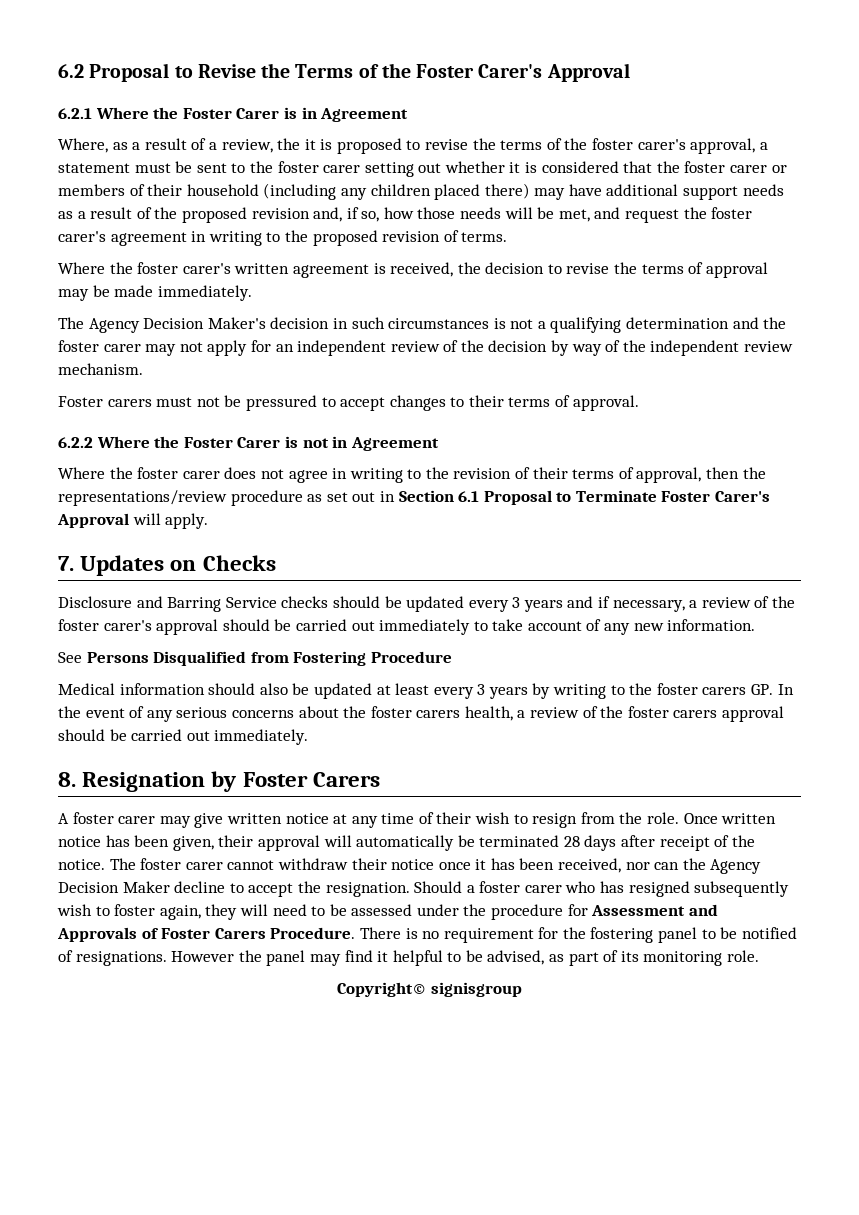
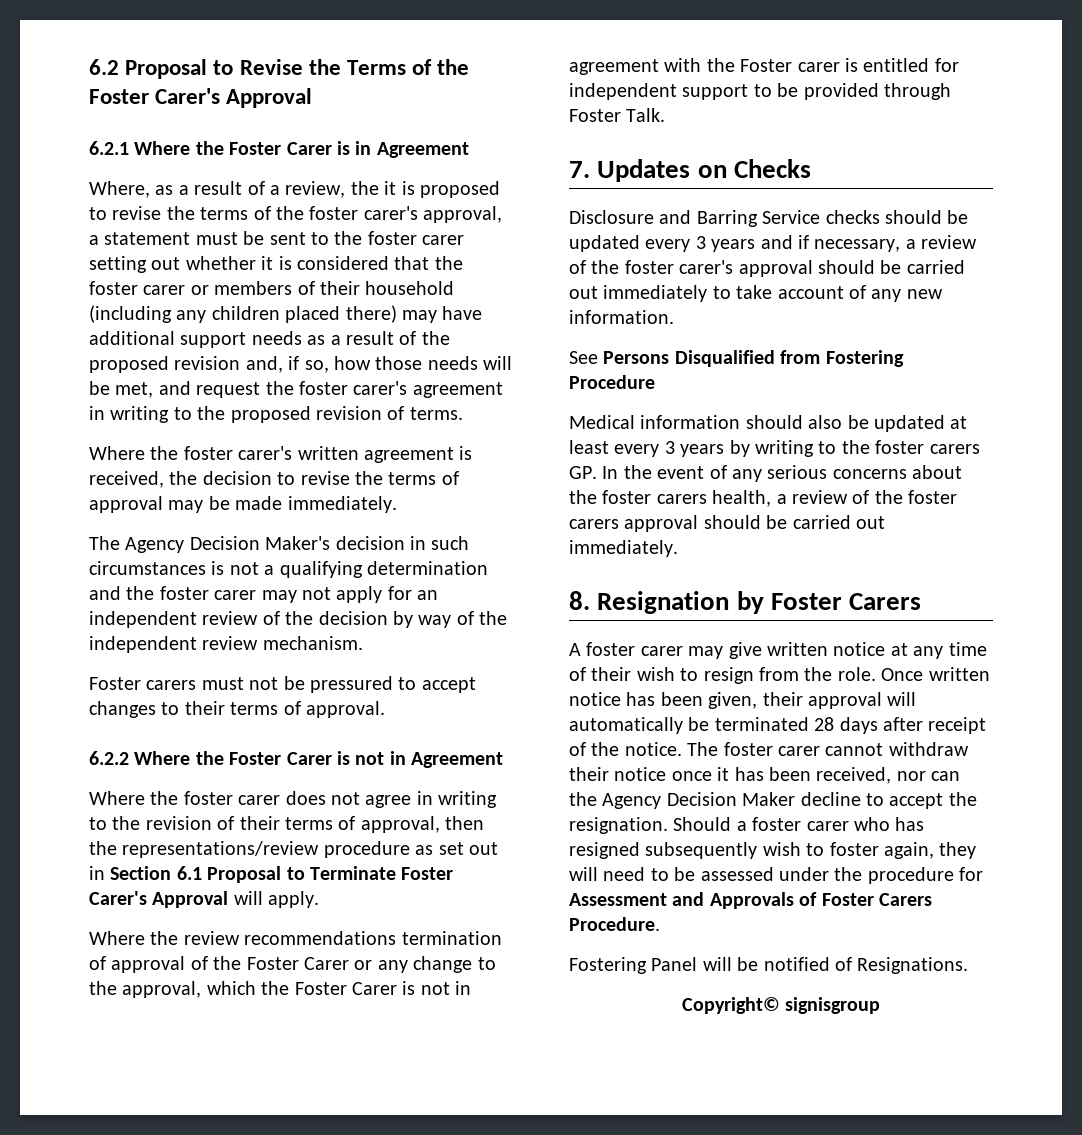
(209, 521) none -> [89,931,502,945] [89,956,496,973] [89,981,472,998] [569,58,959,75] [569,83,951,100] [569,108,666,122] // Where the review recommendations termination of approval of the Foster Carer or any change to the approval, which the Foster Carer is not in agreement with the Foster carer is entitled for independent support to be provided through Foster Talk.
[359,927,797,943] [58,950,760,966] There is no requirement for the fostering panel to be notified of resignations. However the panel may find it helpful to be advised, as part of its monitoring role. -> [569,957,969,974] // Fostering Panel will be notified of Resignations.

